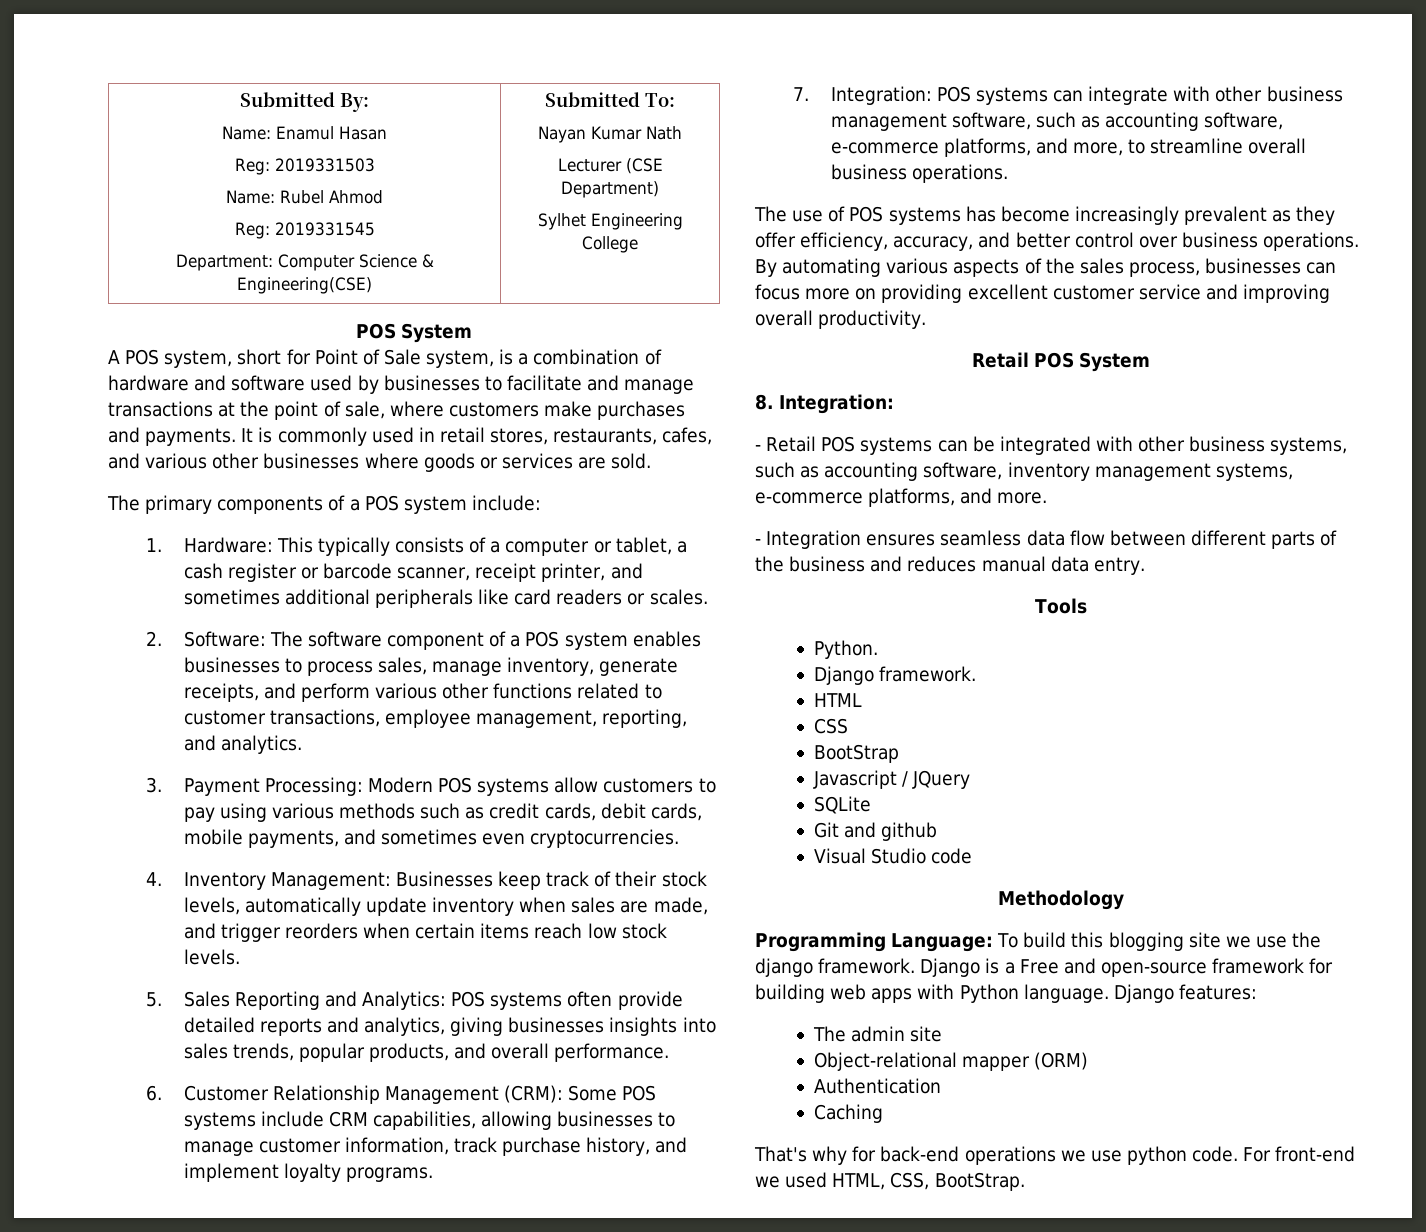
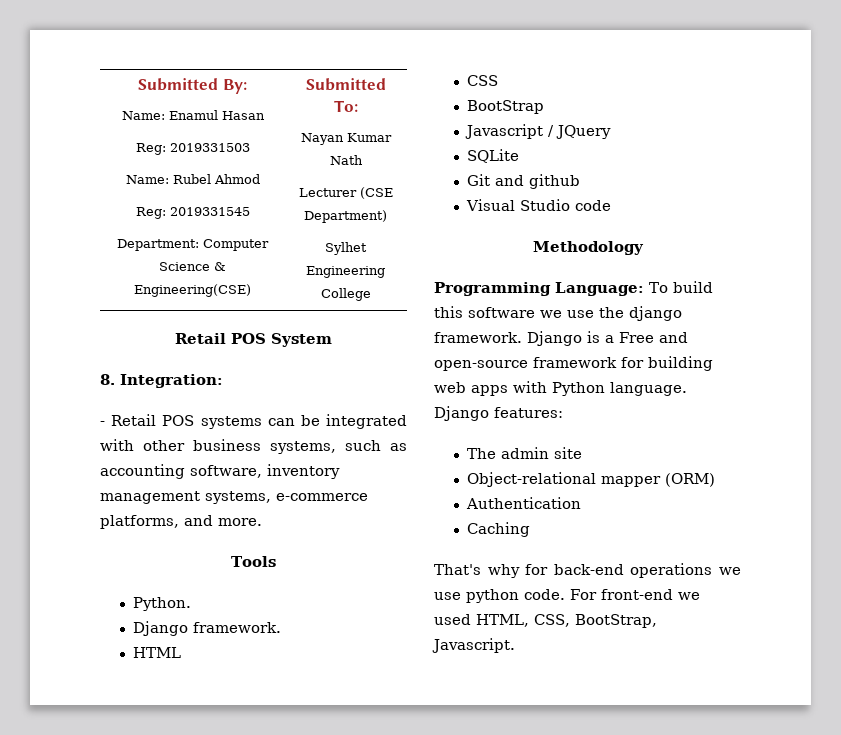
[355,323,473,343] [108,349,662,368] [108,375,695,394] [108,401,686,420] [108,427,713,446] [108,453,652,472] [107,495,541,514] [145,537,687,556] [183,563,643,582] [183,589,708,608] [145,631,701,650] [183,657,679,676] [183,683,662,702] [183,709,688,728] [183,735,302,754] [145,777,716,796] [183,803,702,822] [183,829,680,848] [145,871,707,890] [183,897,708,916] [183,923,667,942] [183,949,240,965] [145,991,683,1010] [183,1017,716,1036] [183,1043,670,1062] [145,1085,657,1104] [183,1111,676,1130] [183,1137,688,1156] [183,1163,433,1182] [792,86,1343,105] [830,112,1284,131] [830,138,1307,157] [830,164,1008,183] [754,206,1336,225] [755,232,1360,251] [755,258,1337,277] [755,284,1331,303] [755,310,927,329] // POS System // A POS system, short for Point of Sale system, is a combination of hardware and software used by businesses to facilitate and manage transactions at the point of sale, where customers make purchases and payments. It is commonly used in retail stores, restaurants, cafes, and various other businesses where goods or services are sold. // The primary components of a POS system include: // 1. Hardware: This typically consists of a computer or tablet, a cash register or barcode scanner, receipt printer, and sometimes additional peripherals like card readers or scales. // 2. Software: The software component of a POS system enables businesses to process sales, manage inventory, generate receipts, and perform various other functions related to customer transactions, employee management, reporting, and analytics. // 3. Payment Processing: Modern POS systems allow customers to pay using various methods such as credit cards, debit cards, mobile payments, and sometimes even cryptocurrencies. // 4. Inventory Management: Businesses keep track of their stock levels, automatically update inventory when sales are made, and trigger reorders when certain items reach low stock levels. // 5. Sales Reporting and Analytics: POS systems often provide detailed reports and analytics, giving businesses insights into sales trends, popular products, and overall performance. // 6. Customer Relationship Management (CRM): Some POS systems include CRM capabilities, allowing businesses to manage customer information, track purchase history, and implement loyalty programs. // 7. Integration: POS systems can integrate with other business management software, such as accounting software, e-commerce platforms, and more, to streamline overall business operations. // The use of POS systems has become increasingly prevalent as they offer efficiency, accuracy, and better control over business operations. By automating various aspects of the sales process, businesses can focus more on providing excellent customer service and improving overall productivity. -> (371, 294) none
[755,530,1338,549] [755,556,1145,575] // - Integration ensures seamless data flow between different parts of the business and reduces manual data entry. -> (262, 522) none
[1108,932,1221,951] blogging site -> [468,307,535,318] software
[934,1172,1025,1191] BootStrap. -> [575,614,657,628] [432,638,515,653] BootStrap, Javascript.

